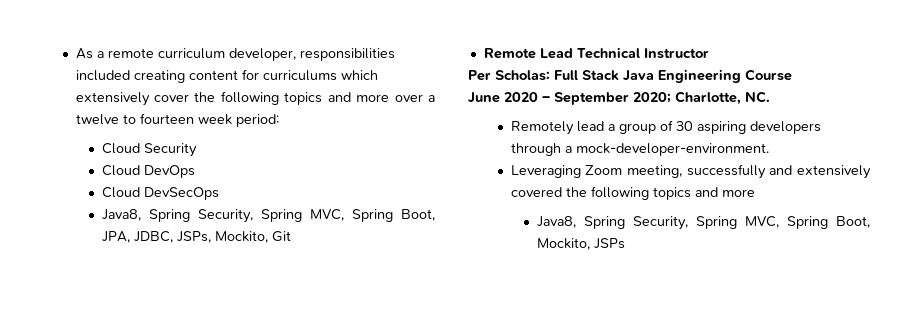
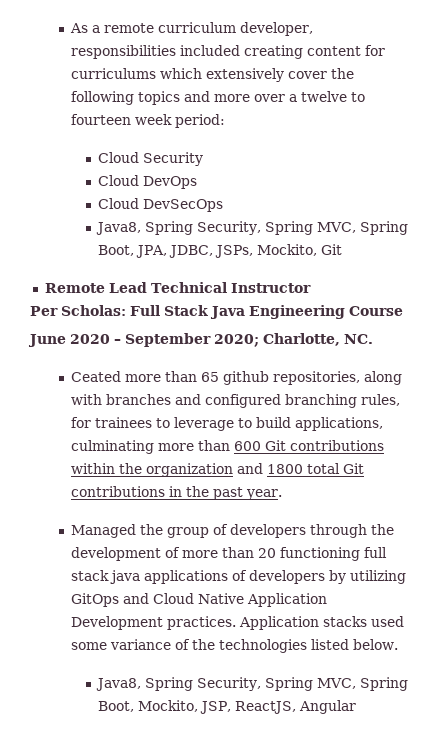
[510,120,821,135] [510,143,769,156] [510,164,871,179] [510,186,755,200] Remotely lead a group of 30 aspiring developers through a mock-developer-environment. // Leveraging Zoom meeting, successfully and extensively covered the following topics and more -> [71,371,403,385] [71,394,401,408] [71,417,384,431] [71,440,385,454] [71,463,365,477] [71,486,283,500] [71,524,395,538] [71,547,388,561] [71,570,407,584] [71,593,328,607] [71,616,405,630] [71,639,399,653] Ceated more than 65 github repositories, along with branches and configured branching rules, for trainees to leverage to build applications, culminating more than 600 Git contributions within the organization and 1800 total Git contributions in the past year. // Managed the group of developers through the development of more than 20 functioning full stack java applications of developers by utilizing GitOps and Cloud Native Application Development practices. Application stacks used some variance of the technologies listed below.
[594,238,626,249] JSPs -> [199,700,356,714] JSP, ReactJS, Angular

